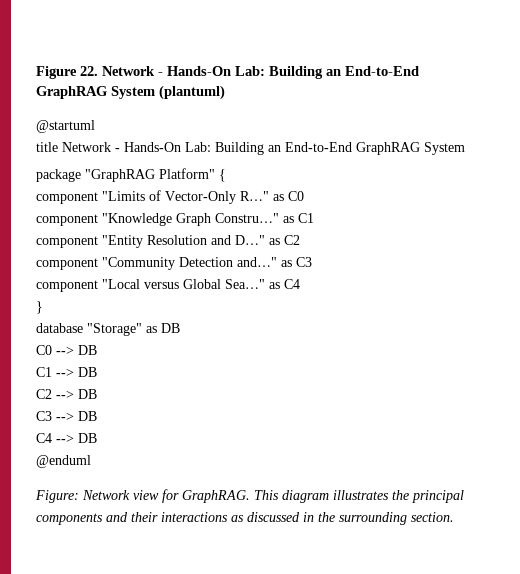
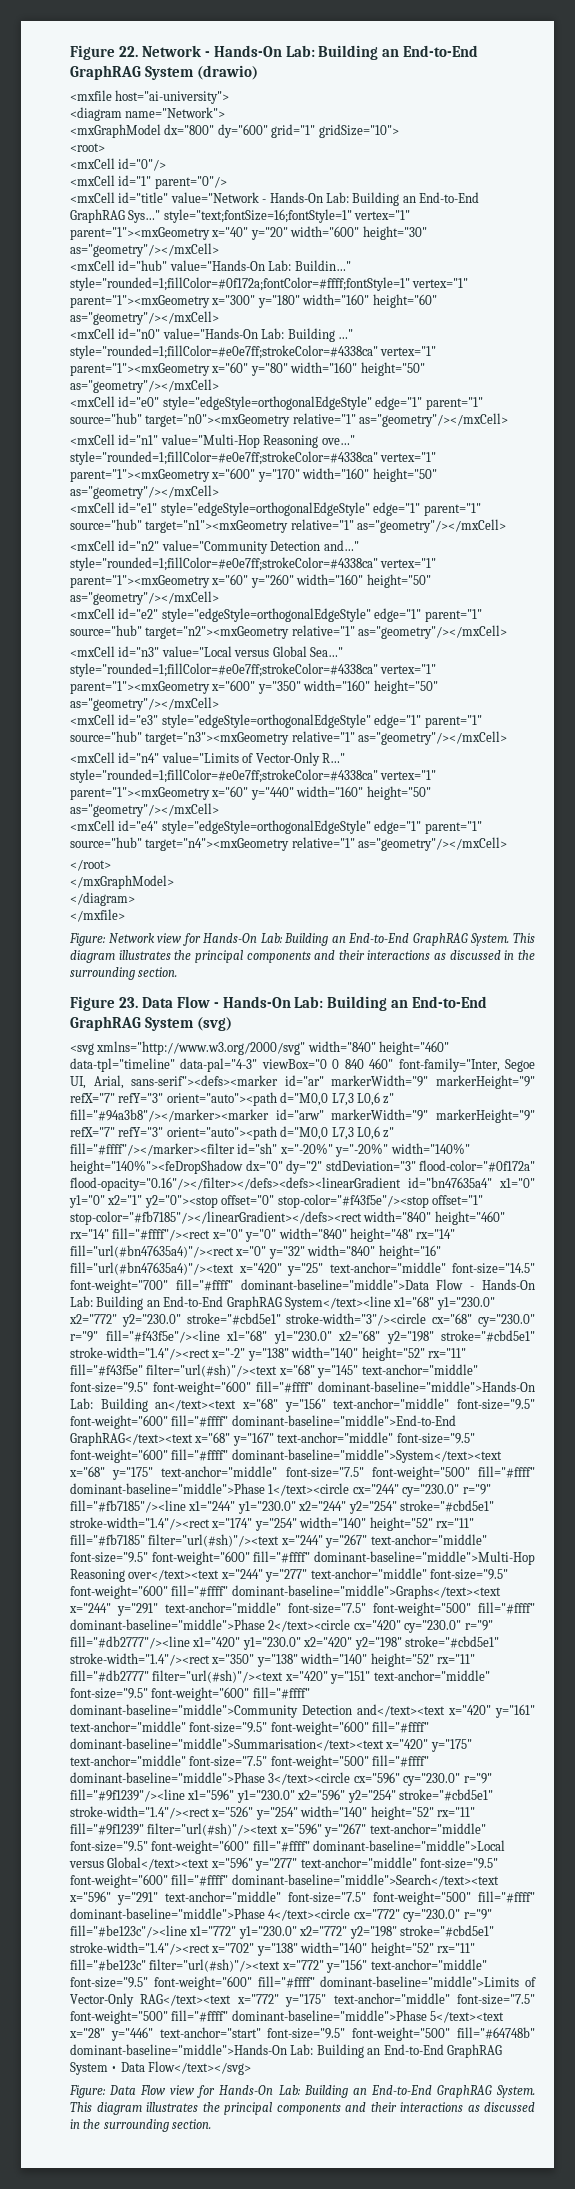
[159,85,225,100] [36,120,95,133] [36,142,465,155] [36,168,226,182] [36,190,304,204] [36,213,314,226] [36,235,300,248] [36,257,312,270] [36,279,300,292] [36,301,43,314] [36,323,180,336] [36,345,97,355] [36,367,97,377] [36,389,97,399] [36,411,97,421] [36,433,97,443] [36,455,91,468] [35,489,250,503] (plantuml) // @startuml // title Network - Hands-On Lab: Building an End-to-End GraphRAG System // package "GraphRAG Platform" { // component "Limits of Vector-Only R…" as C0 // component "Knowledge Graph Constru…" as C1 // component "Entity Resolution and D…" as C2 // component "Community Detection and…" as C3 // component "Local versus Global Sea…" as C4 // } // database "Storage" as DB // C0 --> DB // C1 --> DB // C2 --> DB // C3 --> DB // C4 --> DB // @enduml // Figure: Network view for GraphRAG. -> [196,65,258,80] [70,90,230,104] [70,107,226,121] [70,124,399,138] [70,143,105,152] [70,158,167,171] [70,175,227,189] [70,192,479,206] [70,209,411,223] [70,226,427,240] [70,243,219,257] [70,260,351,271] [70,277,469,291] [70,294,437,308] [70,311,219,325] [70,328,353,342] [70,345,437,359] [70,362,425,376] [70,379,219,393] [70,396,483,410] [70,413,509,427] [70,434,355,448] [70,451,437,465] [70,468,437,482] [70,485,219,499] [70,502,481,516] [70,519,507,533] [70,540,359,554] [70,557,437,571] [70,574,431,588] [70,591,219,605] [70,608,482,622] [70,625,508,639] [70,646,343,657] [70,663,437,677] [70,680,438,694] [70,697,219,711] [70,714,482,728] [70,731,508,745] [70,752,345,766] [70,769,437,783] [70,786,431,800] [70,803,219,817] [70,820,482,834] [70,837,508,851] [70,859,111,871] [70,875,174,889] [70,892,135,906] [70,909,125,922] [69,933,510,946] (drawio) // <mxfile host="ai-university"> // <diagram name="Network"> // <mxGraphModel dx="800" dy="600" grid="1" gridSize="10"> // <root> // <mxCell id="0"/> // <mxCell id="1" parent="0"/> // <mxCell id="title" value="Network - Hands-On Lab: Building an End-to-End GraphRAG Sys…" style="text;fontSize=16;fontStyle=1" vertex="1" parent="1"><mxGeometry x="40" y="20" width="600" height="30" as="geometry"/></mxCell> // <mxCell id="hub" value="Hands-On Lab: Buildin…" style="rounded=1;fillColor=#0f172a;fontColor=#ffff;fontStyle=1" vertex="1" parent="1"><mxGeometry x="300" y="180" width="160" height="60" as="geometry"/></mxCell> // <mxCell id="n0" value="Hands-On Lab: Building …" style="rounded=1;fillColor=#e0e7ff;strokeColor=#4338ca" vertex="1" parent="1"><mxGeometry x="60" y="80" width="160" height="50" as="geometry"/></mxCell> // <mxCell id="e0" style="edgeStyle=orthogonalEdgeStyle" edge="1" parent="1" source="hub" target="n0"><mxGeometry relative="1" as="geometry"/></mxCell> // <mxCell id="n1" value="Multi-Hop Reasoning ove…" style="rounded=1;fillColor=#e0e7ff;strokeColor=#4338ca" vertex="1" parent="1"><mxGeometry x="600" y="170" width="160" height="50" as="geometry"/></mxCell> // <mxCell id="e1" style="edgeStyle=orthogonalEdgeStyle" edge="1" parent="1" source="hub" target="n1"><mxGeometry relative="1" as="geometry"/></mxCell> // <mxCell id="n2" value="Community Detection and…" style="rounded=1;fillColor=#e0e7ff;strokeColor=#4338ca" vertex="1" parent="1"><mxGeometry x="60" y="260" width="160" height="50" as="geometry"/></mxCell> // <mxCell id="e2" style="edgeStyle=orthogonalEdgeStyle" edge="1" parent="1" source="hub" target="n2"><mxGeometry relative="1" as="geometry"/></mxCell> // <mxCell id="n3" value="Local versus Global Sea…" style="rounded=1;fillColor=#e0e7ff;strokeColor=#4338ca" vertex="1" parent="1"><mxGeometry x="600" y="350" width="160" height="50" as="geometry"/></mxCell> // <mxCell id="e3" style="edgeStyle=orthogonalEdgeStyle" edge="1" parent="1" source="hub" target="n3"><mxGeometry relative="1" as="geometry"/></mxCell> // <mxCell id="n4" value="Limits of Vector-Only R…" style="rounded=1;fillColor=#e0e7ff;strokeColor=#4338ca" vertex="1" parent="1"><mxGeometry x="60" y="440" width="160" height="50" as="geometry"/></mxCell> // <mxCell id="e4" style="edgeStyle=orthogonalEdgeStyle" edge="1" parent="1" source="hub" target="n4"><mxGeometry relative="1" as="geometry"/></mxCell> // </root> // </mxGraphModel> // </diagram> // </mxfile> // Figure: Network view for Hands-On Lab: Building an End-to-End GraphRAG System.
(454, 517) none -> [70,996,488,1011] [70,1016,232,1031] [70,1041,450,1055] [70,1058,536,1072] [70,1075,535,1089] [70,1092,395,1106] [70,1109,535,1123] [70,1126,395,1140] [70,1143,470,1157] [70,1160,535,1174] [70,1177,535,1191] [69,1194,483,1208] [70,1211,505,1225] [70,1228,456,1242] [70,1245,441,1259] [70,1262,535,1276] [70,1279,535,1293] [70,1296,495,1310] [69,1313,535,1327] [70,1330,535,1344] [70,1347,466,1361] [70,1364,478,1378] [70,1381,535,1395] [70,1398,535,1412] [70,1415,456,1429] [70,1432,475,1446] [70,1449,502,1463] [69,1466,535,1480] [70,1483,491,1497] [70,1500,494,1514] [70,1517,474,1531] [70,1534,487,1548] [70,1551,535,1565] [70,1568,508,1582] [70,1585,501,1599] [69,1602,535,1616] [70,1619,493,1633] [70,1636,499,1650] [70,1653,475,1667] [70,1670,490,1684] [70,1687,310,1701] [70,1704,535,1718] [70,1721,430,1735] [70,1738,472,1752] [70,1755,430,1769] [70,1772,492,1786] [70,1789,493,1803] [70,1806,475,1820] [70,1823,486,1837] [70,1840,506,1854] [69,1857,498,1871] [70,1874,499,1888] [69,1891,535,1905] [70,1908,492,1922] [70,1925,494,1939] [70,1942,475,1956] [70,1959,487,1973] [70,1976,536,1990] [70,1993,535,2007] [70,2010,505,2024] [69,2027,535,2041] [70,2044,502,2058] [70,2061,252,2075] [69,2085,535,2098] [70,2102,535,2115] [70,2119,212,2132] // Figure 23. Data Flow - Hands-On Lab: Building an End-to-End GraphRAG System (svg) // <svg xmlns="http://www.w3.org/2000/svg" width="840" height="460" data-tpl="timeline" data-pal="4-3" viewBox="0 0 840 460" font-family="Inter, Segoe UI, Arial, sans-serif"><defs><marker id="ar" markerWidth="9" markerHeight="9" refX="7" refY="3" orient="auto"><path d="M0,0 L7,3 L0,6 z" fill="#94a3b8"/></marker><marker id="arw" markerWidth="9" markerHeight="9" refX="7" refY="3" orient="auto"><path d="M0,0 L7,3 L0,6 z" fill="#ffff"/></marker><filter id="sh" x="-20%" y="-20%" width="140%" height="140%"><feDropShadow dx="0" dy="2" stdDeviation="3" flood-color="#0f172a" flood-opacity="0.16"/></filter></defs><defs><linearGradient id="bn47635a4" x1="0" y1="0" x2="1" y2="0"><stop offset="0" stop-color="#f43f5e"/><stop offset="1" stop-color="#fb7185"/></linearGradient></defs><rect width="840" height="460" rx="14" fill="#ffff"/><rect x="0" y="0" width="840" height="48" rx="14" fill="url(#bn47635a4)"/><rect x="0" y="32" width="840" height="16" fill="url(#bn47635a4)"/><text x="420" y="25" text-anchor="middle" font-size="14.5" font-weight="700" fill="#ffff" dominant-baseline="middle">Data Flow - Hands-On Lab: Building an End-to-End GraphRAG System</text><line x1="68" y1="230.0" x2="772" y2="230.0" stroke="#cbd5e1" stroke-width="3"/><circle cx="68" cy="230.0" r="9" fill="#f43f5e"/><line x1="68" y1="230.0" x2="68" y2="198" stroke="#cbd5e1" stroke-width="1.4"/><rect x="-2" y="138" width="140" height="52" rx="11" fill="#f43f5e" filter="url(#sh)"/><text x="68" y="145" text-anchor="middle" font-size="9.5" font-weight="600" fill="#ffff" dominant-baseline="middle">Hands-On Lab: Building an</text><text x="68" y="156" text-anchor="middle" font-size="9.5" font-weight="600" fill="#ffff" dominant-baseline="middle">End-to-End GraphRAG</text><text x="68" y="167" text-anchor="middle" font-size="9.5" font-weight="600" fill="#ffff" dominant-baseline="middle">System</text><text x="68" y="175" text-anchor="middle" font-size="7.5" font-weight="500" fill="#ffff" dominant-baseline="middle">Phase 1</text><circle cx="244" cy="230.0" r="9" fill="#fb7185"/><line x1="244" y1="230.0" x2="244" y2="254" stroke="#cbd5e1" stroke-width="1.4"/><rect x="174" y="254" width="140" height="52" rx="11" fill="#fb7185" filter="url(#sh)"/><text x="244" y="267" text-anchor="middle" font-size="9.5" font-weight="600" fill="#ffff" dominant-baseline="middle">Multi-Hop Reasoning over</text><text x="244" y="277" text-anchor="middle" font-size="9.5" font-weight="600" fill="#ffff" dominant-baseline="middle">Graphs</text><text x="244" y="291" text-anchor="middle" font-size="7.5" font-weight="500" fill="#ffff" dominant-baseline="middle">Phase 2</text><circle cx="420" cy="230.0" r="9" fill="#db2777"/><line x1="420" y1="230.0" x2="420" y2="198" stroke="#cbd5e1" stroke-width="1.4"/><rect x="350" y="138" width="140" height="52" rx="11" fill="#db2777" filter="url(#sh)"/><text x="420" y="151" text-anchor="middle" font-size="9.5" font-weight="600" fill="#ffff" dominant-baseline="middle">Community Detection and</text><text x="420" y="161" text-anchor="middle" font-size="9.5" font-weight="600" fill="#ffff" dominant-baseline="middle">Summarisation</text><text x="420" y="175" text-anchor="middle" font-size="7.5" font-weight="500" fill="#ffff" dominant-baseline="middle">Phase 3</text><circle cx="596" cy="230.0" r="9" fill="#9f1239"/><line x1="596" y1="230.0" x2="596" y2="254" stroke="#cbd5e1" stroke-width="1.4"/><rect x="526" y="254" width="140" height="52" rx="11" fill="#9f1239" filter="url(#sh)"/><text x="596" y="267" text-anchor="middle" font-size="9.5" font-weight="600" fill="#ffff" dominant-baseline="middle">Local versus Global</text><text x="596" y="277" text-anchor="middle" font-size="9.5" font-weight="600" fill="#ffff" dominant-baseline="middle">Search</text><text x="596" y="291" text-anchor="middle" font-size="7.5" font-weight="500" fill="#ffff" dominant-baseline="middle">Phase 4</text><circle cx="772" cy="230.0" r="9" fill="#be123c"/><line x1="772" y1="230.0" x2="772" y2="198" stroke="#cbd5e1" stroke-width="1.4"/><rect x="702" y="138" width="140" height="52" rx="11" fill="#be123c" filter="url(#sh)"/><text x="772" y="156" text-anchor="middle" font-size="9.5" font-weight="600" fill="#ffff" dominant-baseline="middle">Limits of Vector-Only RAG</text><text x="772" y="175" text-anchor="middle" font-size="7.5" font-weight="500" fill="#ffff" dominant-baseline="middle">Phase 5</text><text x="28" y="446" text-anchor="start" font-size="9.5" font-weight="500" fill="#64748b" dominant-baseline="middle">Hands-On Lab: Building an End-to-End GraphRAG System • Data Flow</text></svg> // Figure: Data Flow view for Hands-On Lab: Building an End-to-End GraphRAG System. This diagram illustrates the principal components and their interactions as discussed in the surrounding section.

